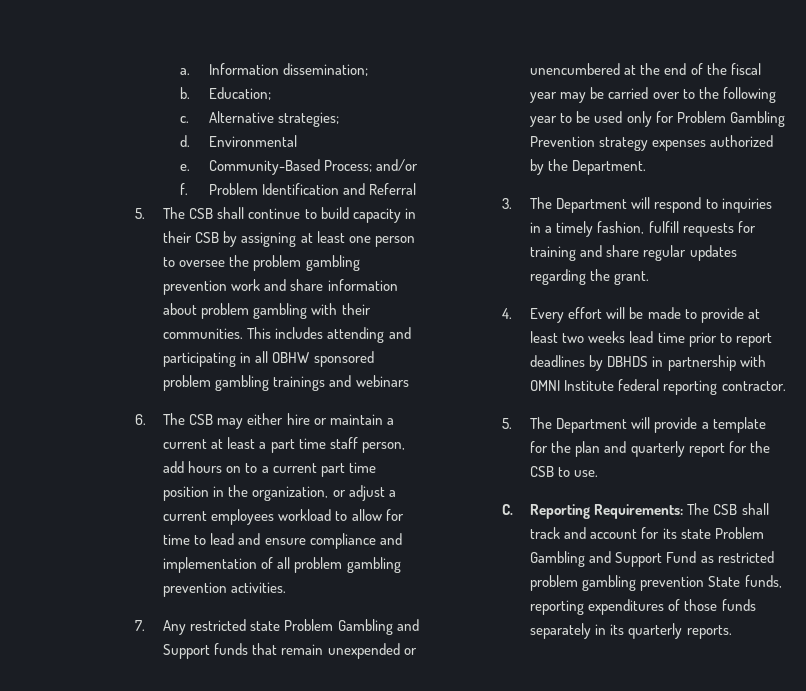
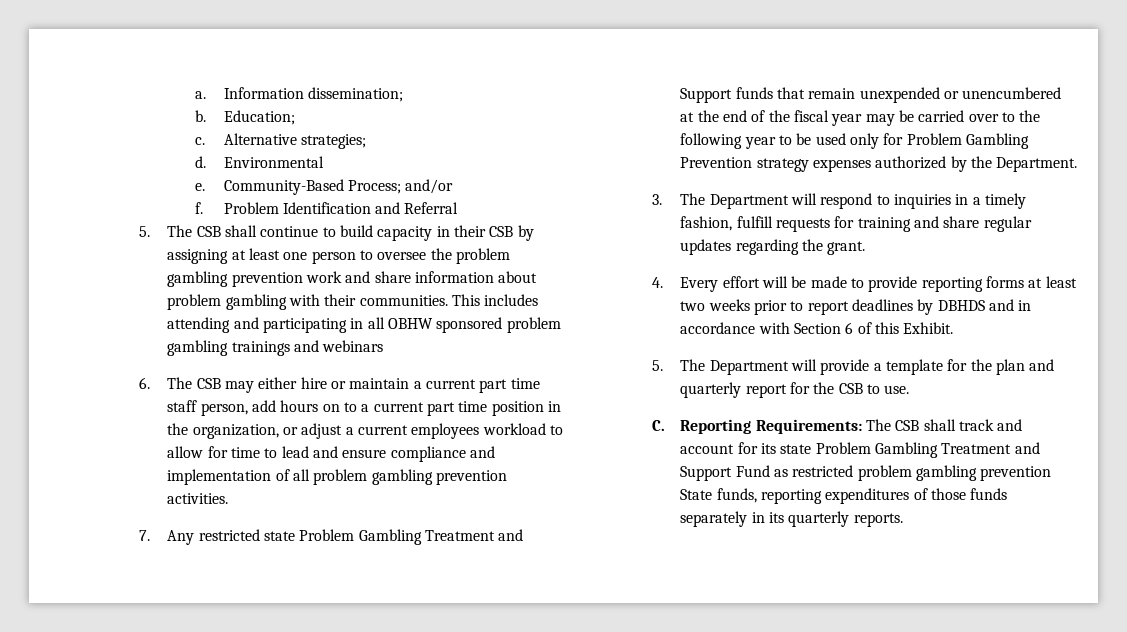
[211,437,267,449] at least a -> (476, 384) none
(393, 627) none -> [424,530,495,541] Treatment
(744, 315) none -> [921,276,1024,292] reporting forms
[629,331,685,343] lead time -> (750, 305) none
[652,355,766,371] [530,379,786,395] in partnership with OMNI Institute federal reporting contractor. -> [988,299,1032,311] [680,322,954,334] and in accordance with Section 6 of this Exhibit.
(586, 559) none -> [941,443,1012,454] Treatment

